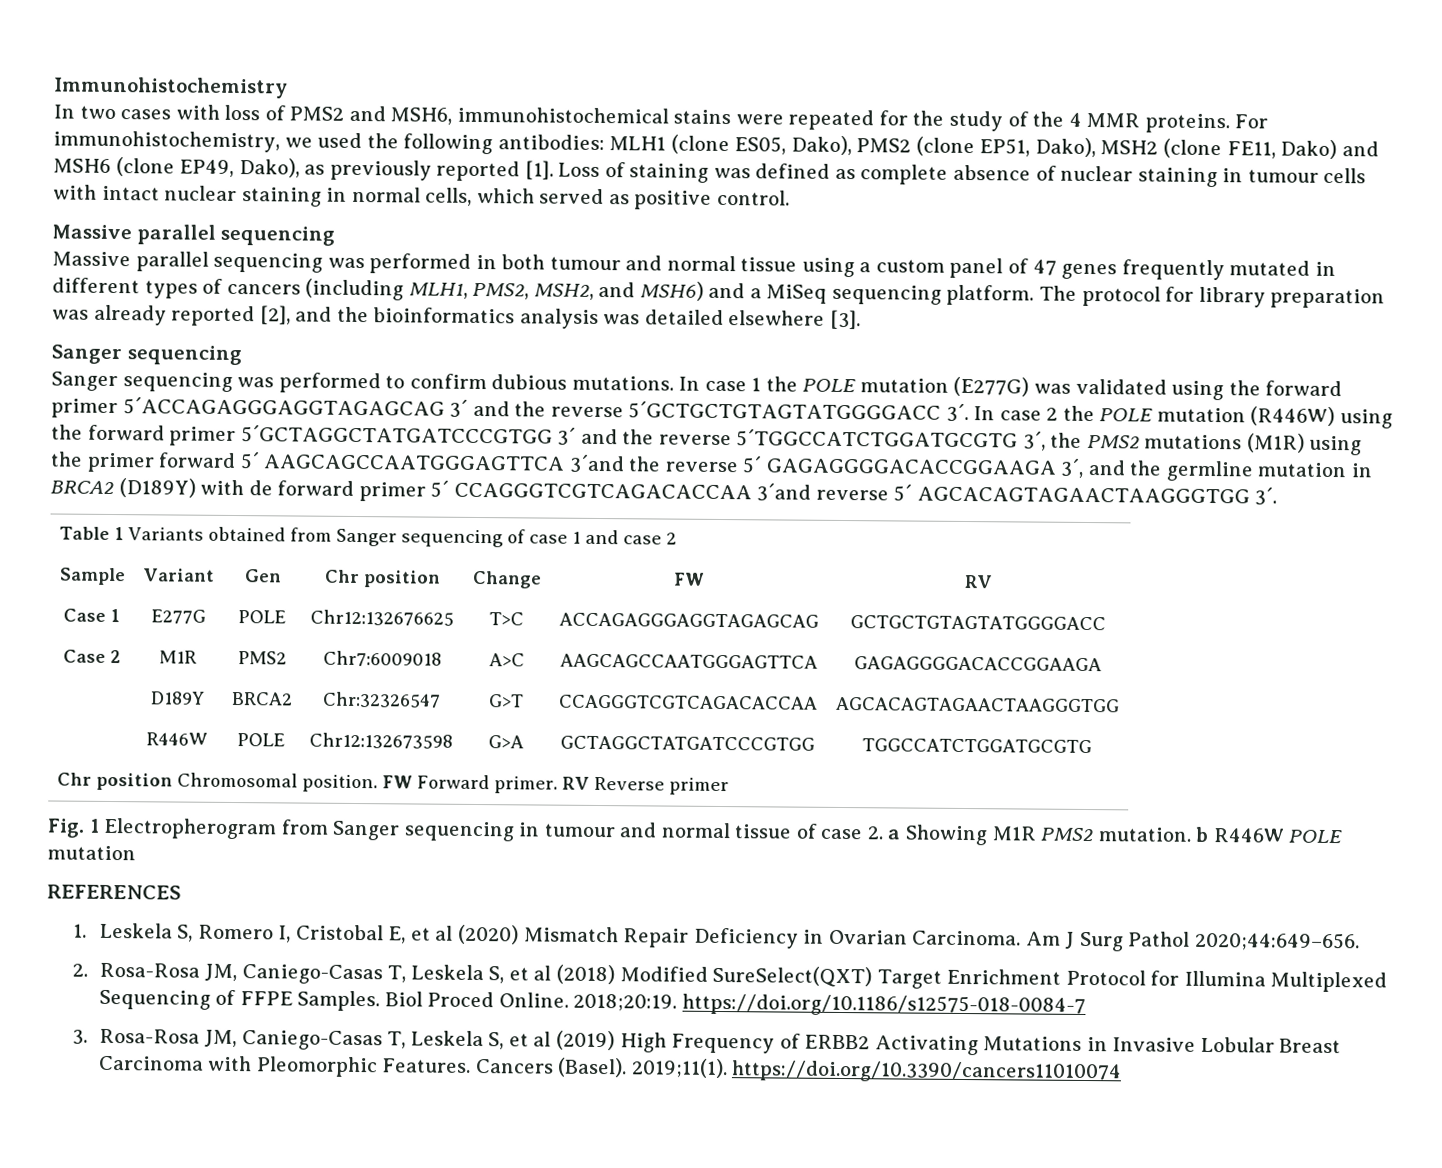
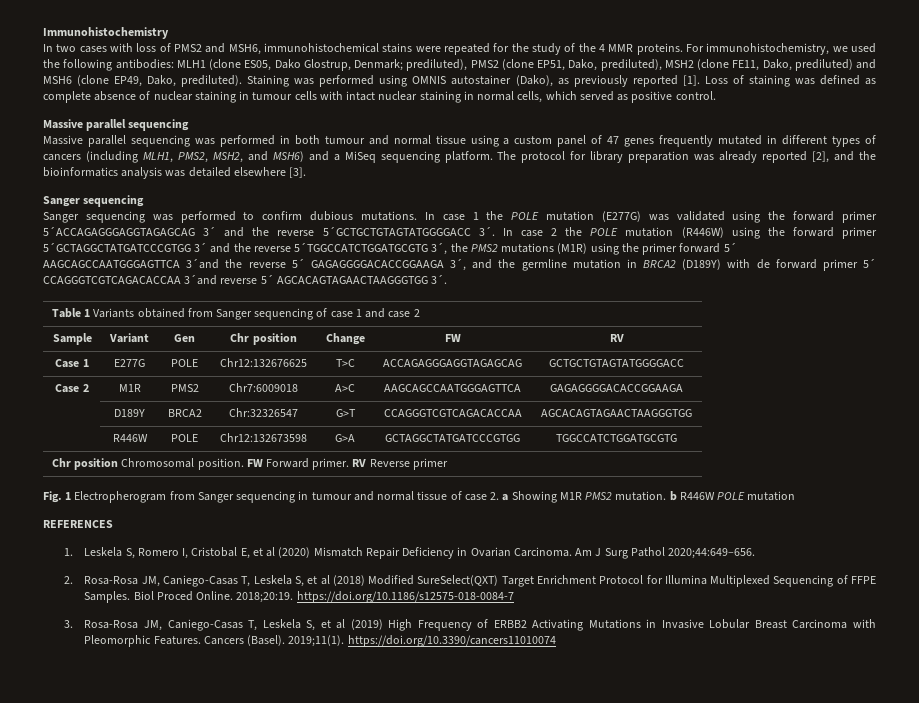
[790,135,852,156] Dako), -> [274,59,468,71] Dako Glostrup, Denmark; prediluted),
[1034,137,1096,158] Dako), -> [568,59,662,71] Dako, prediluted),
[1280,139,1338,160] Dako) -> [762,59,853,71] Dako, prediluted)
[238,158,300,178] Dako), -> [147,75,553,87] Dako, prediluted). Staining was performed using OMNIS autostainer (Dako),

